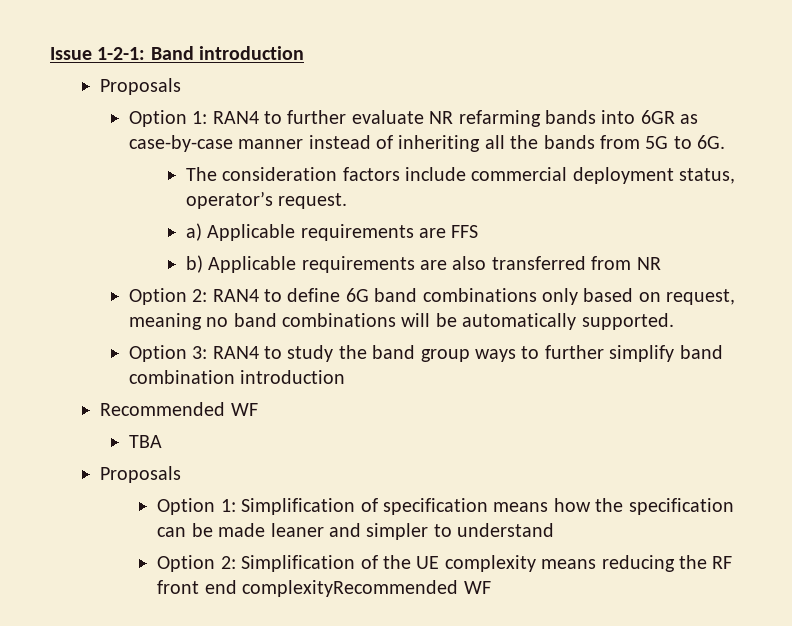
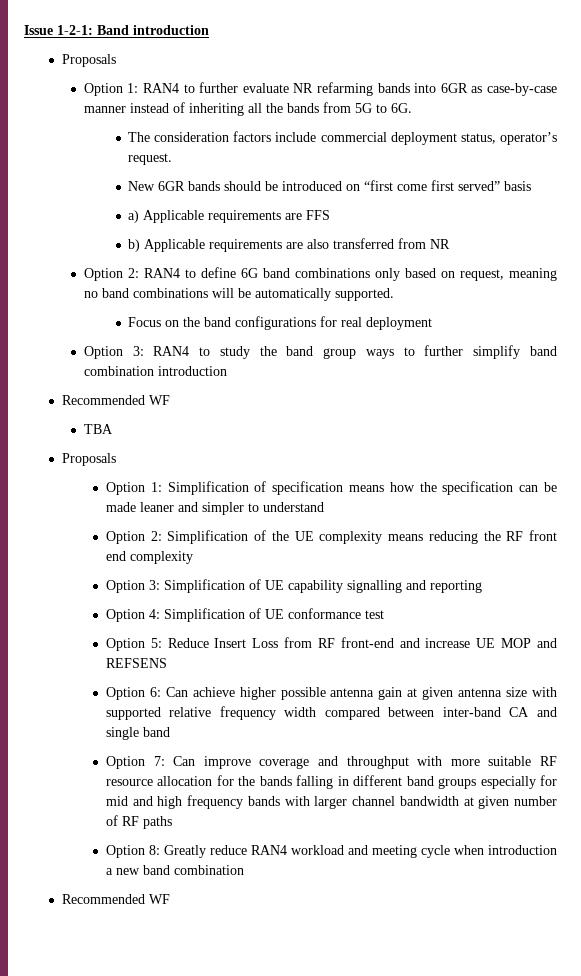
(348, 201) none -> [128,180,532,191] // New 6GR bands should be introduced on “first come first served” basis
(674, 321) none -> [128,316,433,330] // Focus on the band configurations for real deployment
[242,580,459,597] complexityRecommended -> [129,551,193,564] [105,579,482,593] [105,608,384,622] [105,637,557,651] [105,658,167,668] [105,687,558,700] [105,706,557,720] [105,727,170,740] [105,756,557,769] [105,775,558,789] [105,795,557,809] [105,815,172,829] [105,845,557,858] [105,865,244,875] [61,894,145,904] complexity // Option 3: Simplification of UE capability signalling and reporting // Option 4: Simplification of UE conformance test // Option 5: Reduce Insert Loss from RF front-end and increase UE MOP and REFSENS // Option 6: Can achieve higher possible antenna gain at given antenna size with supported relative frequency width compared between inter-band CA and single band // Option 7: Can improve coverage and throughput with more suitable RF resource allocation for the bands falling in different band groups especially for mid and high frequency bands with larger channel bandwidth at given number of RF paths // Option 8: Greatly reduce RAN4 workload and meeting cycle when introduction a new band combination // Recommended

